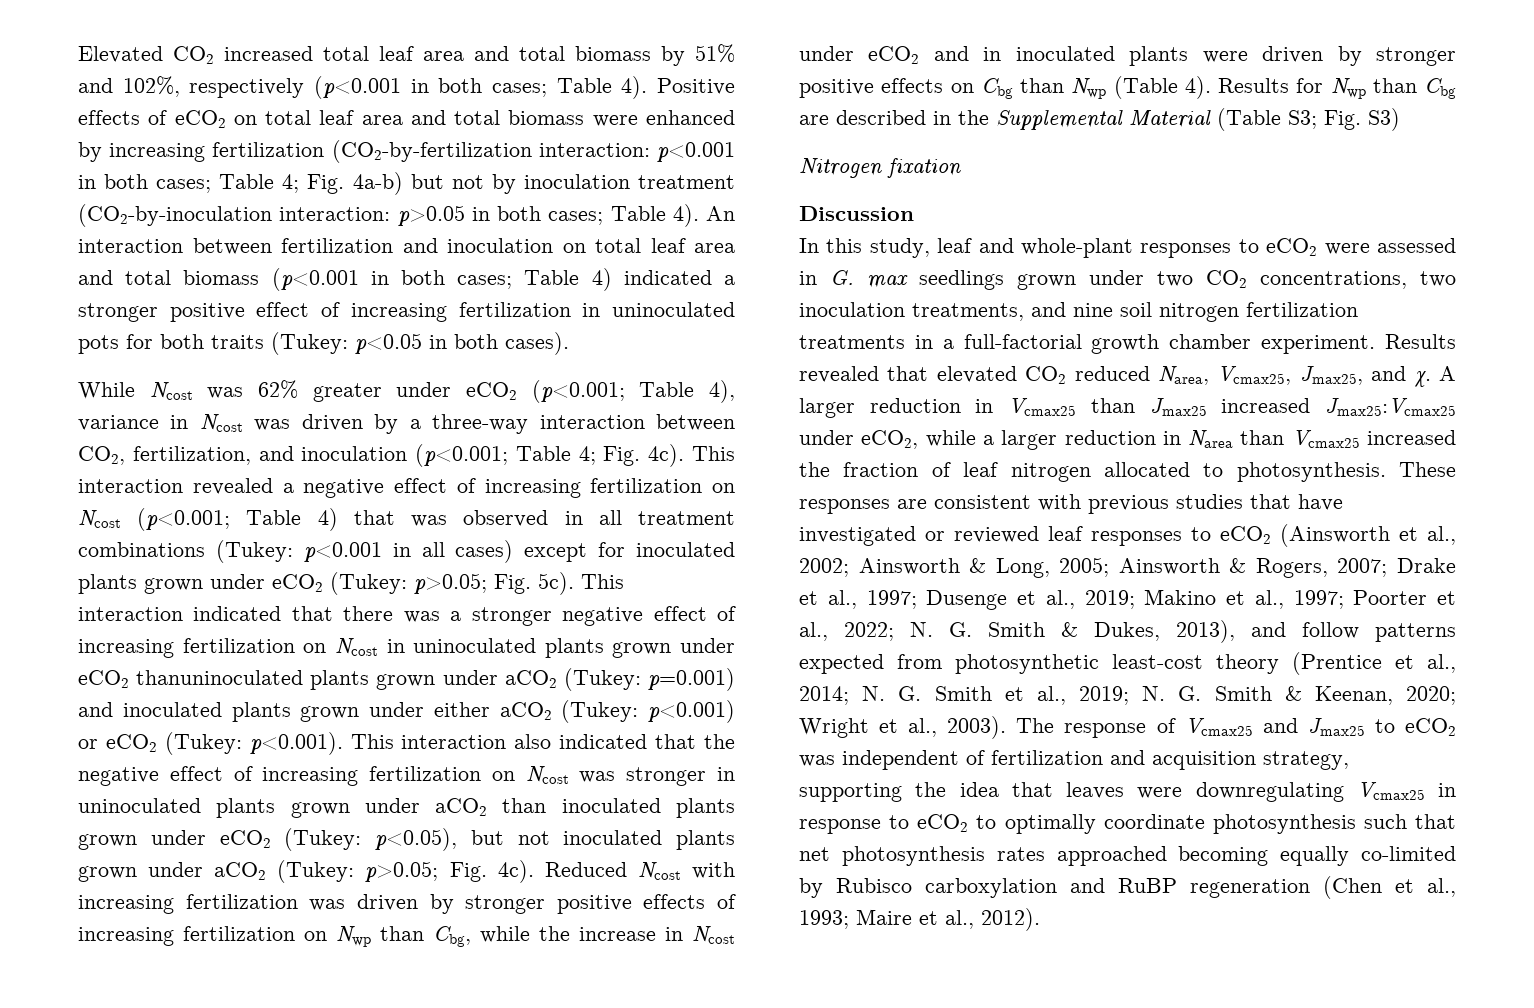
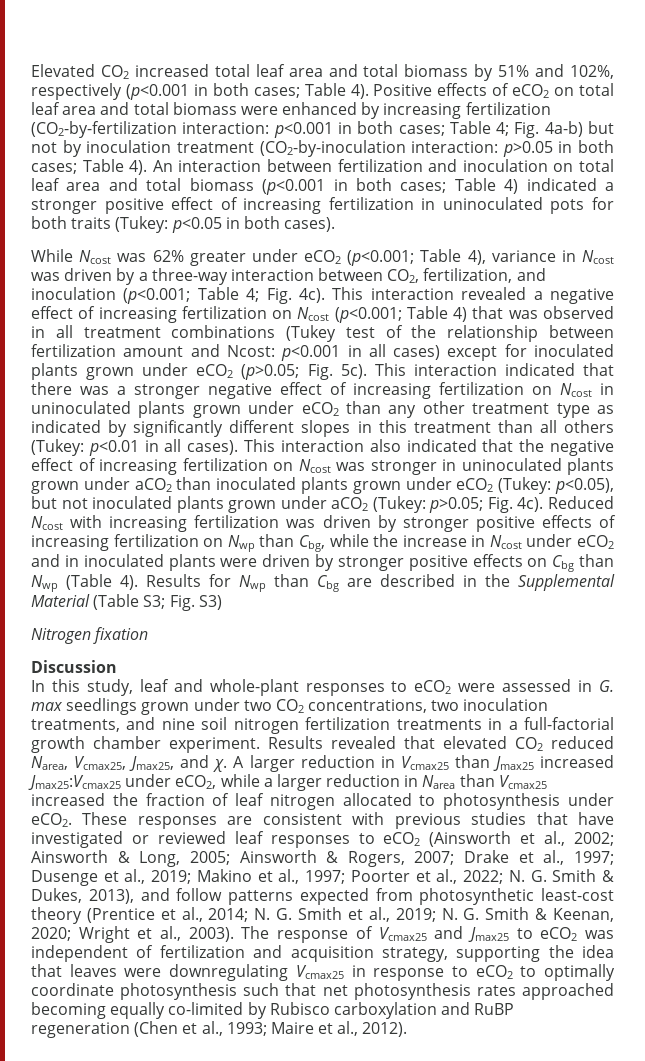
[215,540,293,563] (Tukey: -> [286,325,614,342] [31,344,275,357] (Tukey test of the relationship between fertilization amount and Ncost:
[330,572,487,595] (Tukey: p>0.05; -> [241,364,300,380] (p>0.05;
[136,668,735,691] [78,700,735,723] [78,732,343,755] thanuninoculated plants grown under aCO2 (Tukey: p=0.001) and inoculated plants grown under either aCO2 (Tukey: p<0.001) or eCO2 (Tukey: p<0.001). -> [346,401,614,418] [31,420,615,437] [31,439,239,456] than any other treatment type as indicated by significantly different slopes in this treatment than all others (Tukey: p<0.01 in all cases).
[1236,462,1386,482] photosynthesis. -> [443,793,614,810] [31,813,72,827] photosynthesis under eCO2.

